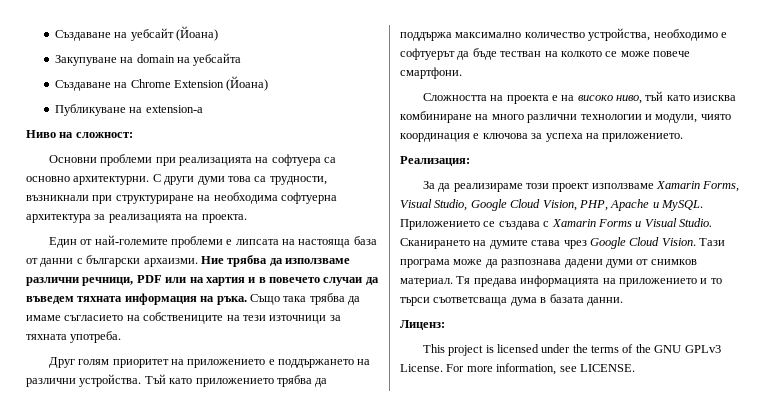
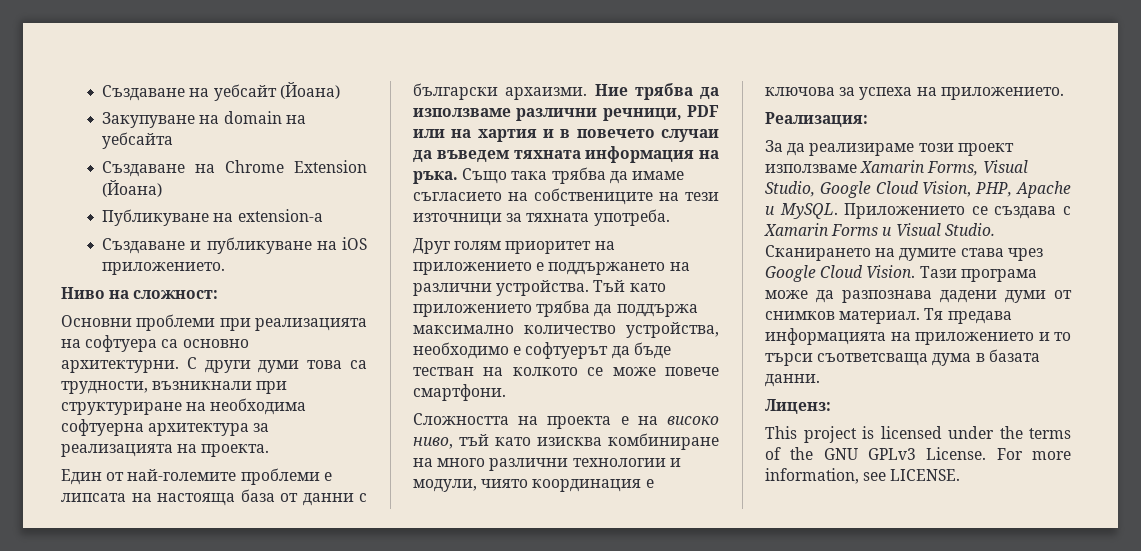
(203, 109) none -> [102,237,367,254] [102,262,226,275] // Създаване и публикуване на iOS приложението.

